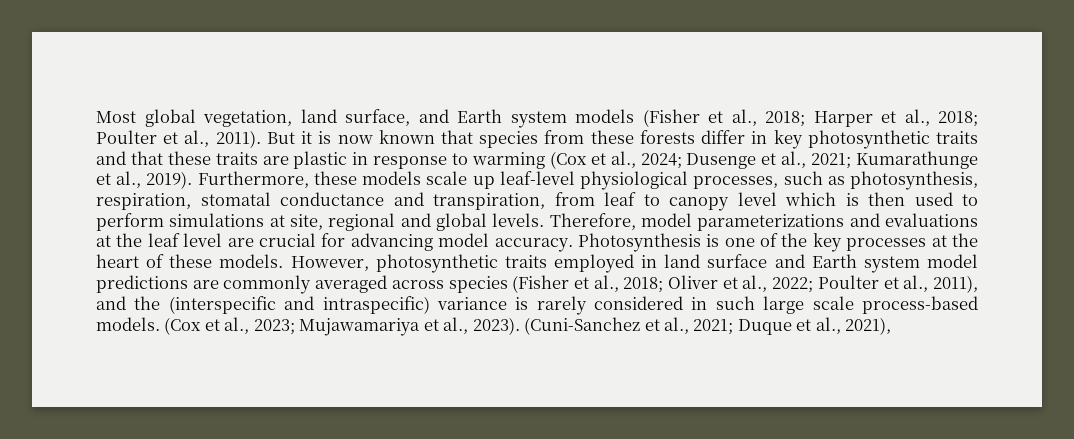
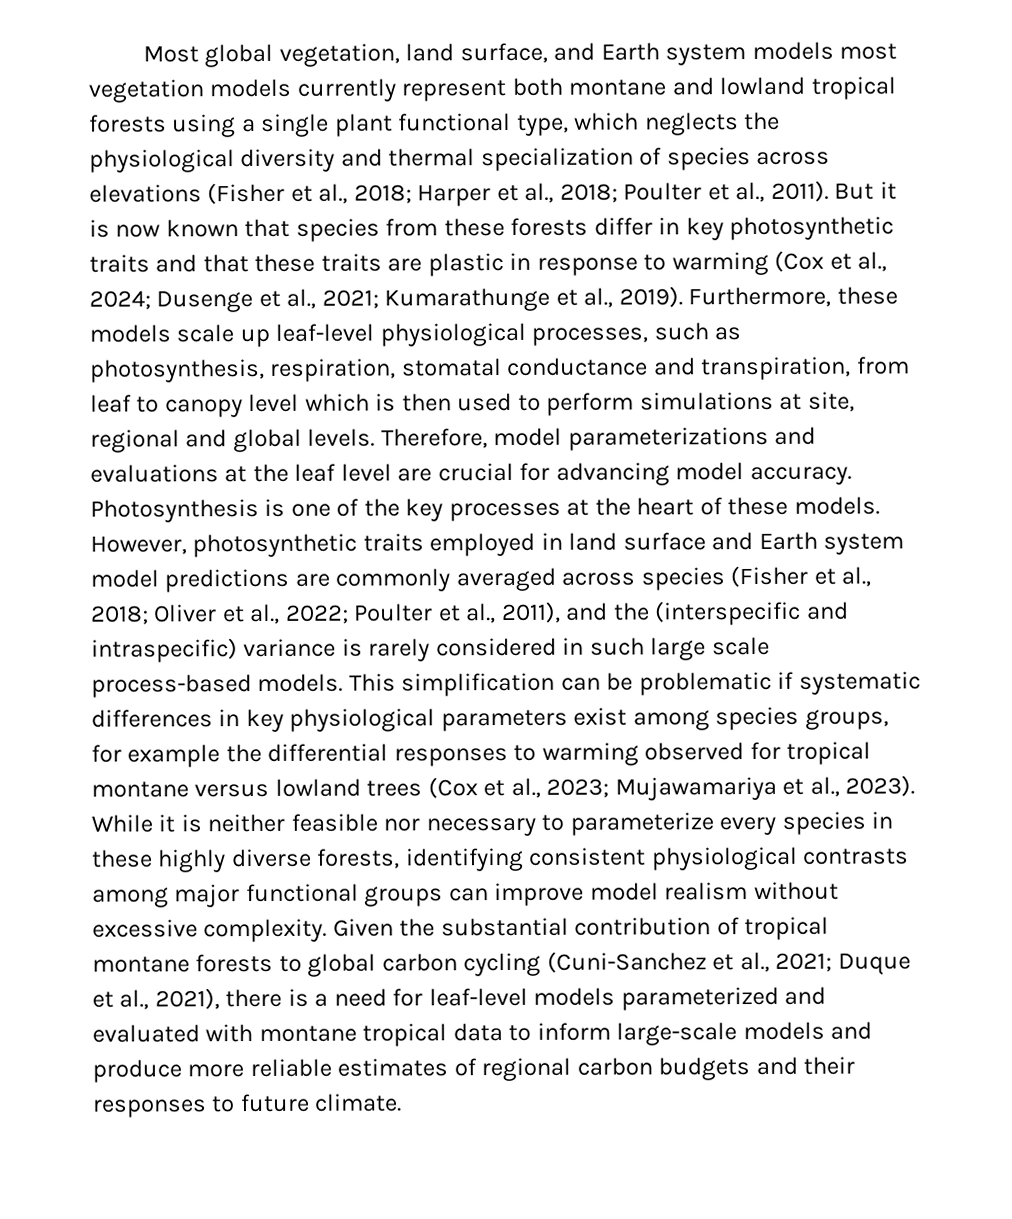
(634, 116) none -> [839,43,898,60] [88,76,896,103] [89,111,781,138] [89,147,831,173] [89,184,202,203] most vegetation models currently represent both montane and lowland tropical forests using a single plant functional type, which neglects the physiological diversity and thermal specialization of species across elevations
(160, 324) none -> [348,671,921,697] [91,706,889,733] [91,741,872,768] [91,778,423,798] This simplification can be problematic if systematic differences in key physiological parameters exist among species groups, for example the differential responses to warming observed for tropical montane versus lowland trees
(520, 326) none -> [91,811,894,837] [91,846,910,873] [92,881,839,908] [92,916,830,943] [92,952,542,977] While it is neither feasible nor necessary to parameterize every species in these highly diverse forests, identifying consistent physiological contrasts among major functional groups can improve model realism without excessive complexity. Given the substantial contribution of tropical montane forests to global carbon cycling
(892, 326) none -> [225,986,827,1011] [92,1021,873,1047] [92,1056,856,1083] [92,1093,403,1118] there is a need for leaf-level models parameterized and evaluated with montane tropical data to inform large-scale models and produce more reliable estimates of regional carbon budgets and their responses to future climate.

